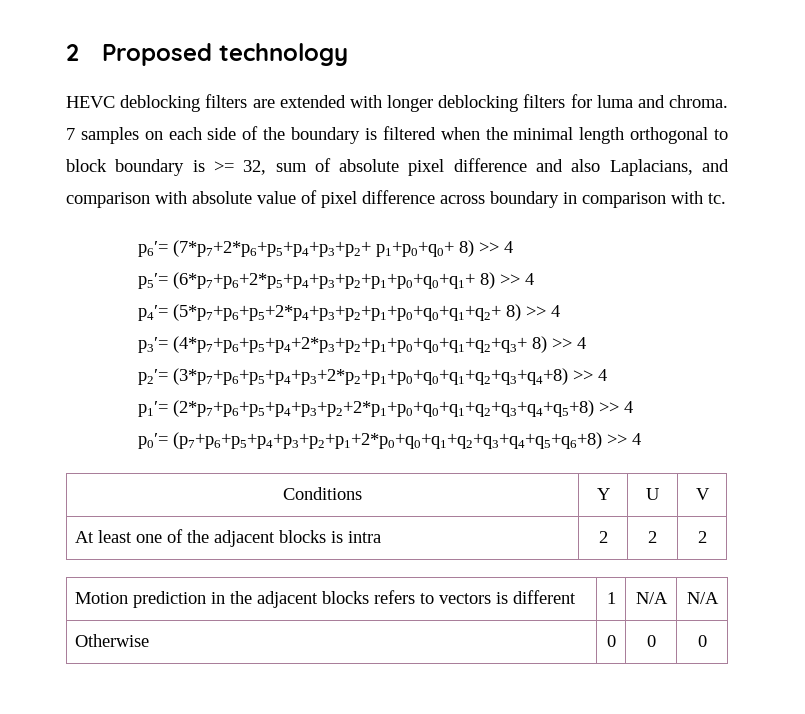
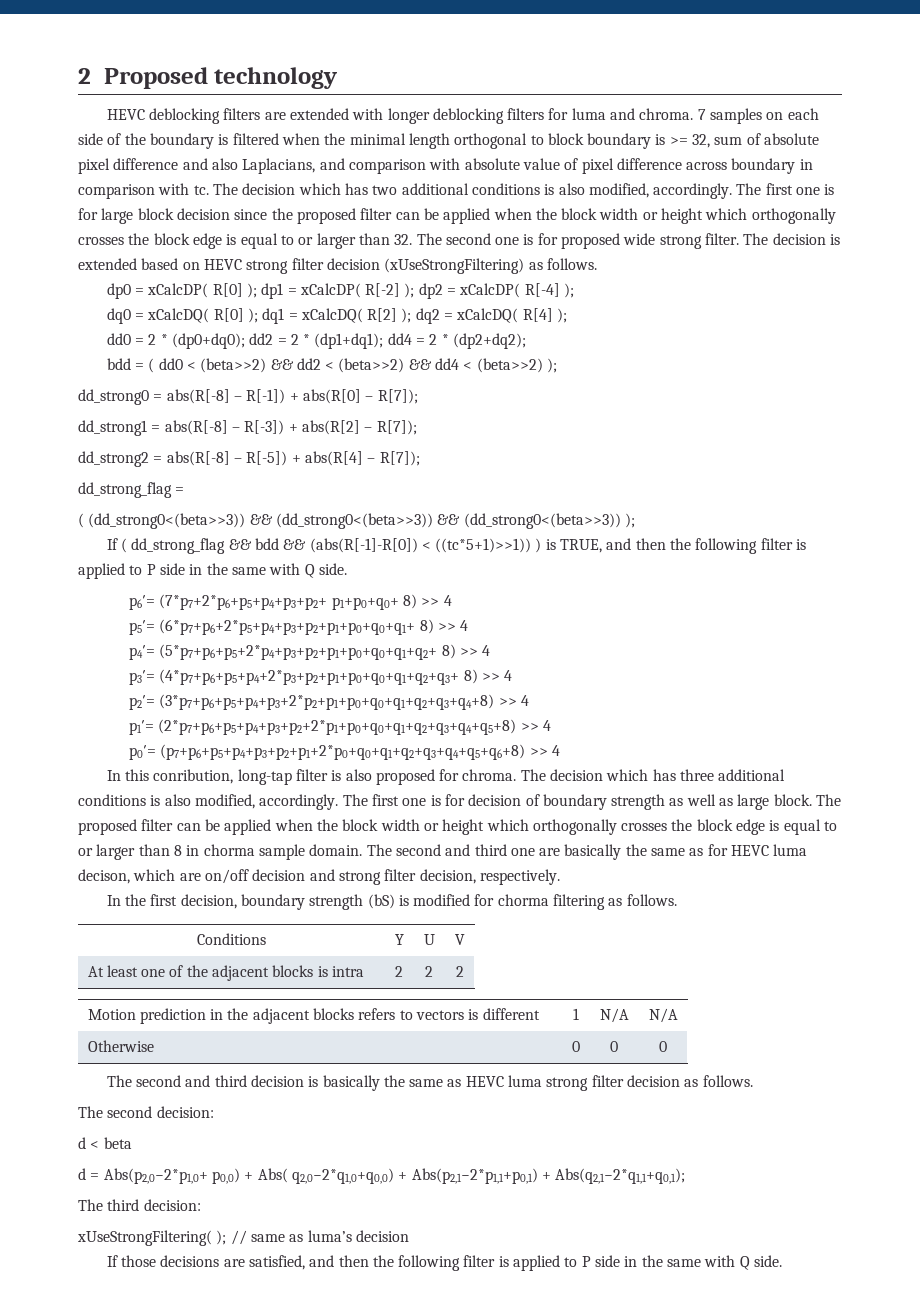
(726, 198) none -> [212,183,835,199] [78,208,836,224] [78,233,841,249] [78,258,597,274] [106,283,575,299] [106,308,568,324] [106,333,527,349] [106,358,558,373] [78,389,418,405] [78,420,417,436] [78,451,420,467] [78,482,185,498] [78,513,635,529] [106,538,807,554] [78,563,347,579] The decision which has two additional conditions is also modified, accordingly. The first one is for large block decision since the proposed filter can be applied when the block width or height which orthogonally crosses the block edge is equal to or larger than 32. The second one is for proposed wide strong filter. The decision is extended based on HEVC strong filter decision (xUseStrongFiltering) as follows. // dp0 = xCalcDP( R[0] ); dp1 = xCalcDP( R[-2] ); dp2 = xCalcDP( R[-4] ); // dq0 = xCalcDQ( R[0] ); dq1 = xCalcDQ( R[2] ); dq2 = xCalcDQ( R[4] ); // dd0 = 2 * (dp0+dq0); dd2 = 2 * (dp1+dq1); dd4 = 2 * (dp2+dq2); // bdd = ( dd0 < (beta>>2) && dd2 < (beta>>2) && dd4 < (beta>>2) ); // dd_strong0 = abs(R[-8] – R[-1]) + abs(R[0] – R[7]); // dd_strong1 = abs(R[-8] – R[-3]) + abs(R[2] – R[7]); // dd_strong2 = abs(R[-8] – R[-5]) + abs(R[4] – R[7]); // dd_strong_flag = // ( (dd_strong0<(beta>>3)) && (dd_strong0<(beta>>3)) && (dd_strong0<(beta>>3)) ); // If ( dd_strong_flag && bdd && (abs(R[-1]-R[0]) < ((tc*5+1)>>1)) ) is TRUE, and then the following filter is applied to P side in the same with Q side.
(642, 439) none -> [106,769,786,785] [78,794,842,810] [78,819,838,835] [78,844,808,860] [78,869,560,885] [106,894,677,910] // In this conribution, long-tap filter is also proposed for chroma. The decision which has three additional conditions is also modified, accordingly. The first one is for decision of boundary strength as well as large block. The proposed filter can be applied when the block width or height which orthogonally crosses the block edge is equal to or larger than 8 in chorma sample domain. The second and third one are basically the same as for HEVC luma decison, which are on/off decision and strong filter decision, respectively. // In the first decision, boundary strength (bS) is modified for chorma filtering as follows.
(707, 641) none -> [106,1075,753,1091] [78,1106,214,1118] [78,1137,132,1149] [78,1168,686,1184] [78,1199,201,1211] [77,1230,409,1246] [106,1255,782,1271] // The second and third decision is basically the same as HEVC luma strong filter decision as follows. // The second decision: // d < beta // d = Abs(p2,0−2*p1,0+ p0,0) + Abs( q2,0−2*q1,0+q0,0) + Abs(p2,1−2*p1,1+p0,1) + Abs(q2,1−2*q1,1+q0,1); // The third decision: // xUseStrongFiltering( ); // same as luma’s decision // If those decisions are satisfied, and then the following filter is applied to P side in the same with Q side.

